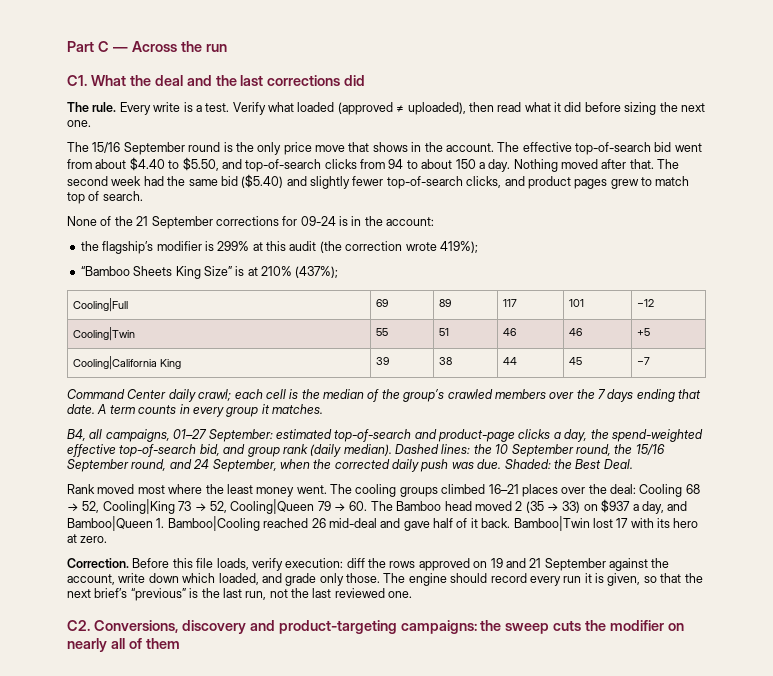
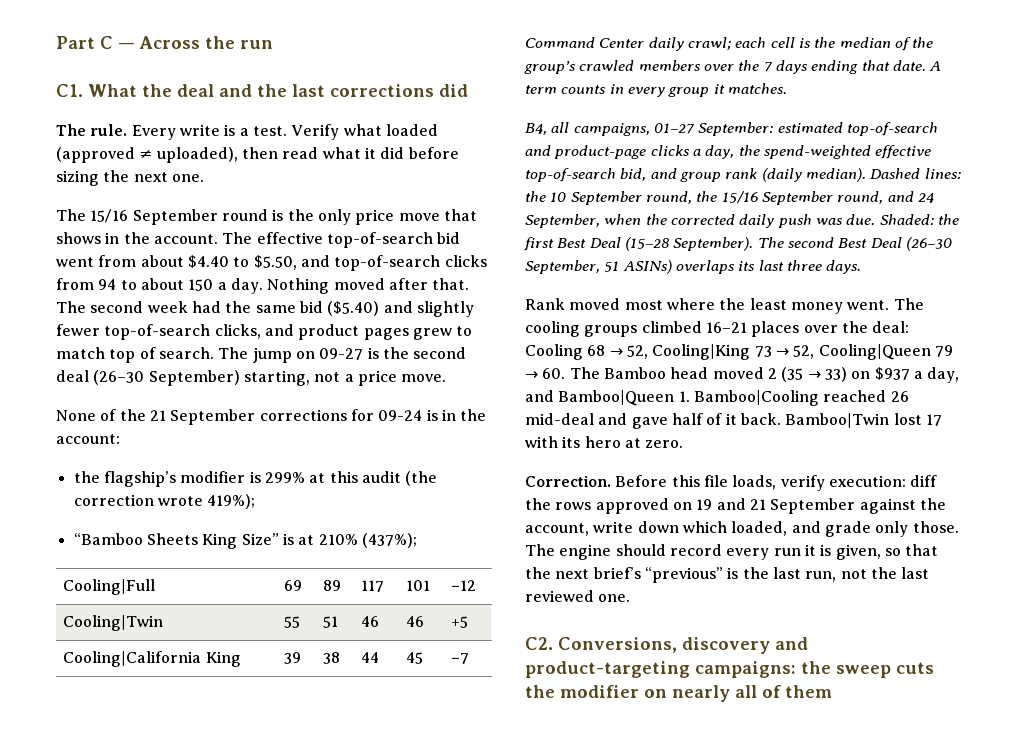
(143, 196) none -> [218,347,467,363] [56,370,447,386] The jump on 09-27 is the second deal (26–30 September) starting, not a price move.
[575,459,633,469] Best Deal. -> [524,237,952,251] [525,260,862,274] first Best Deal (15–28 September). The second Best Deal (26–30 September, 51 ASINs) overlaps its last three days.

